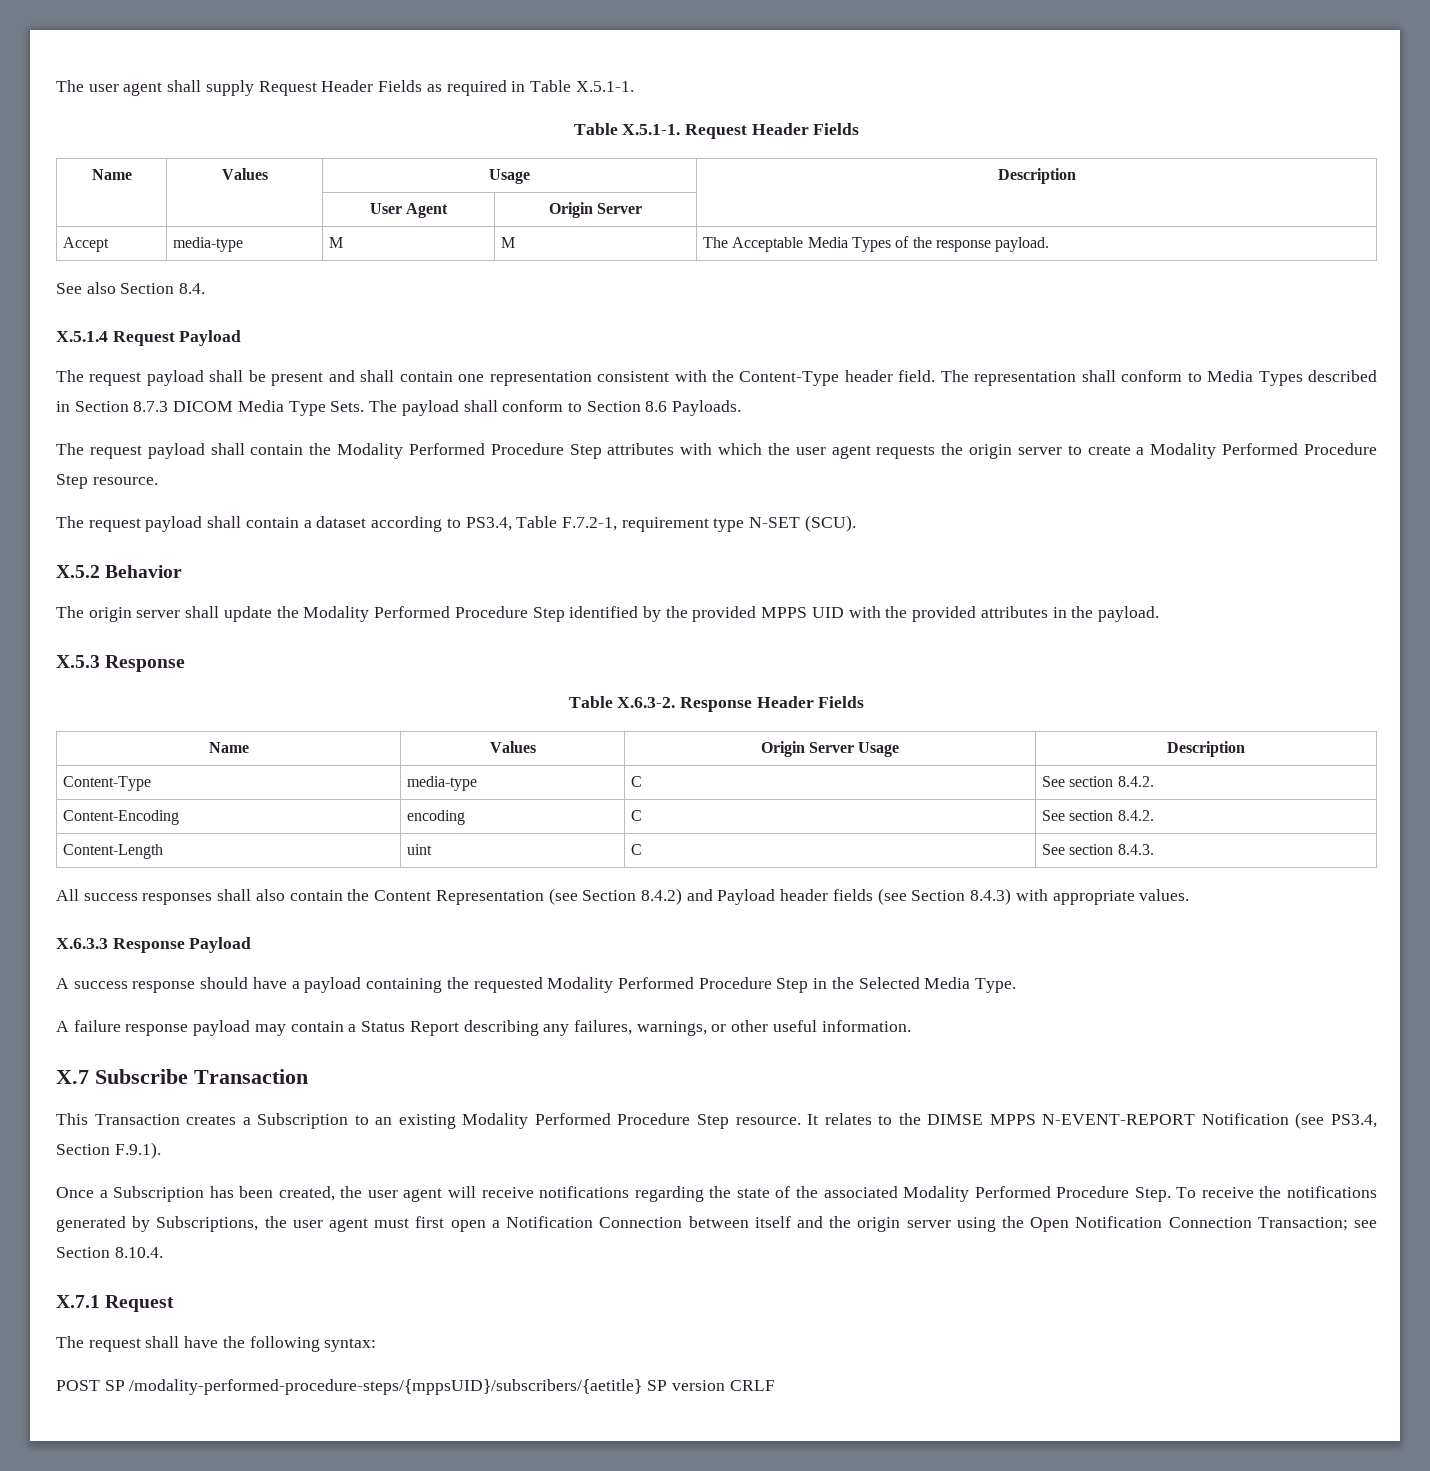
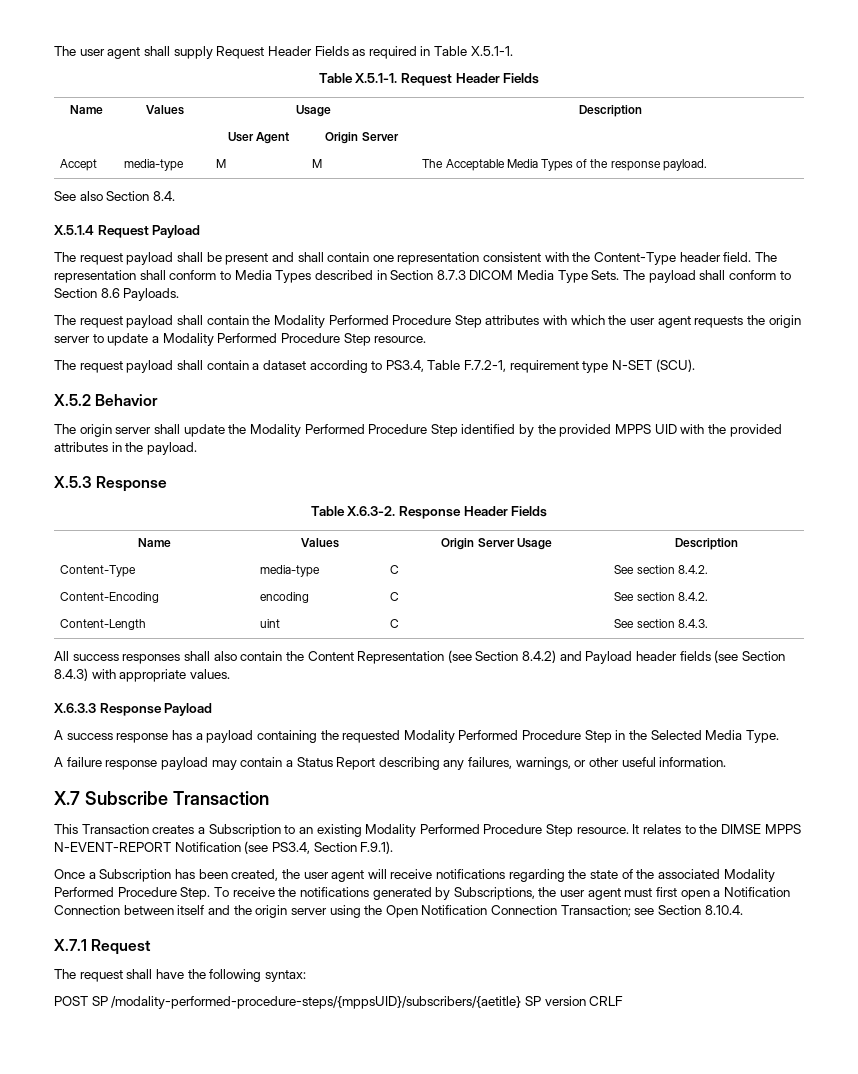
[1087,445,1131,455] create -> [107,333,149,346] update
[200,977,287,989] should have -> [171,730,192,740] has

